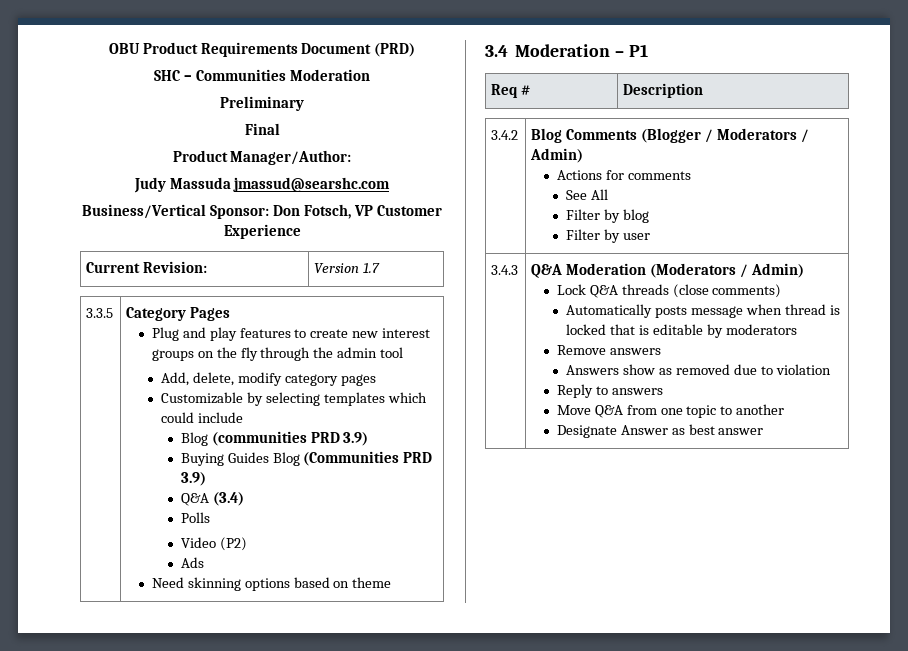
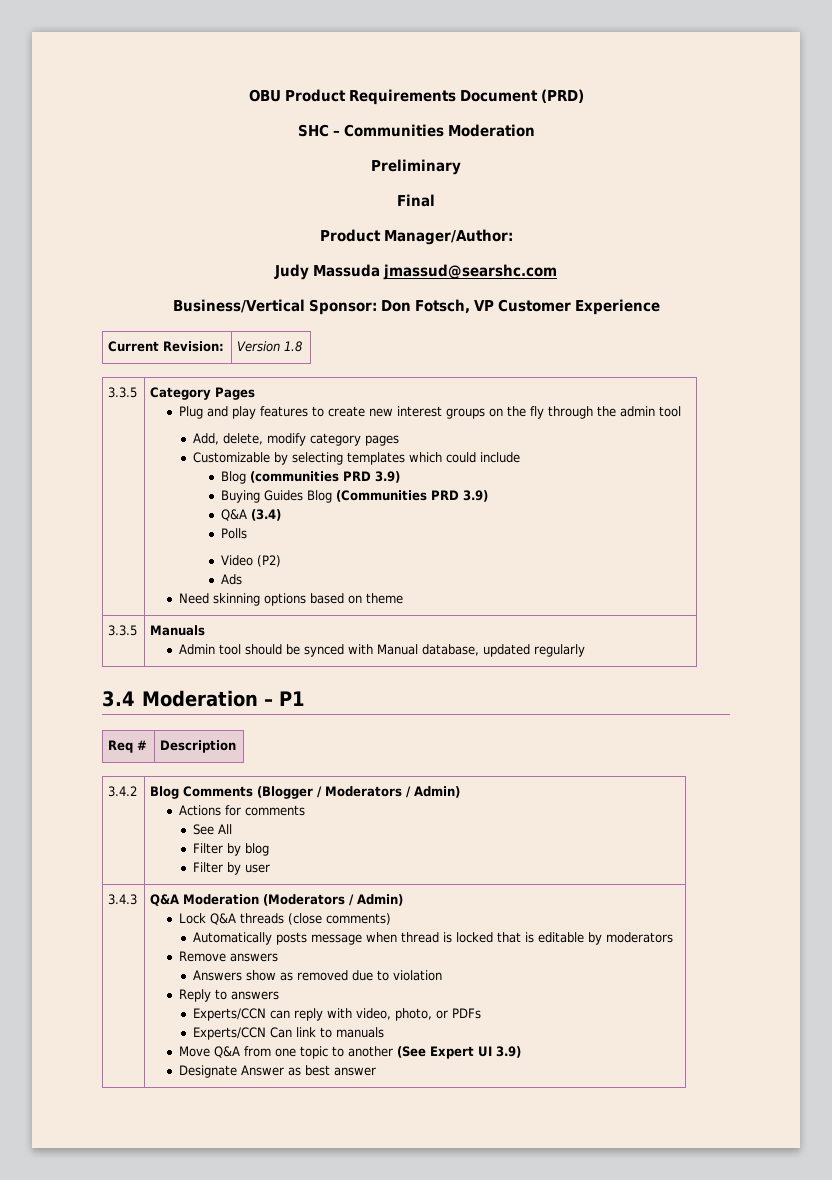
[363,263,381,273] 1.7 -> [284,341,303,352] 1.8
(392, 582) none -> [108,625,138,636] [150,625,206,636] [178,644,585,657] // 3.3.5 | Manuals // Admin tool should be synced with Manual database, updated regularly
(663, 391) none -> [192,1008,481,1021] [192,1027,384,1040] // Experts/CCN can reply with video, photo, or PDFs // Experts/CCN Can link to manuals
(785, 409) none -> [396,1046,521,1059] (See Expert UI 3.9)

